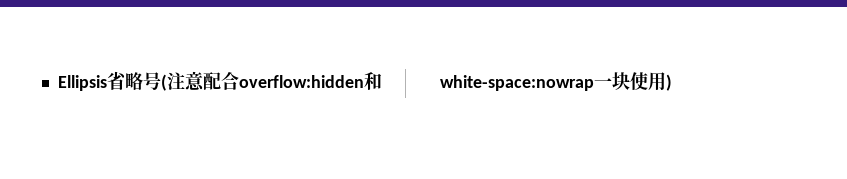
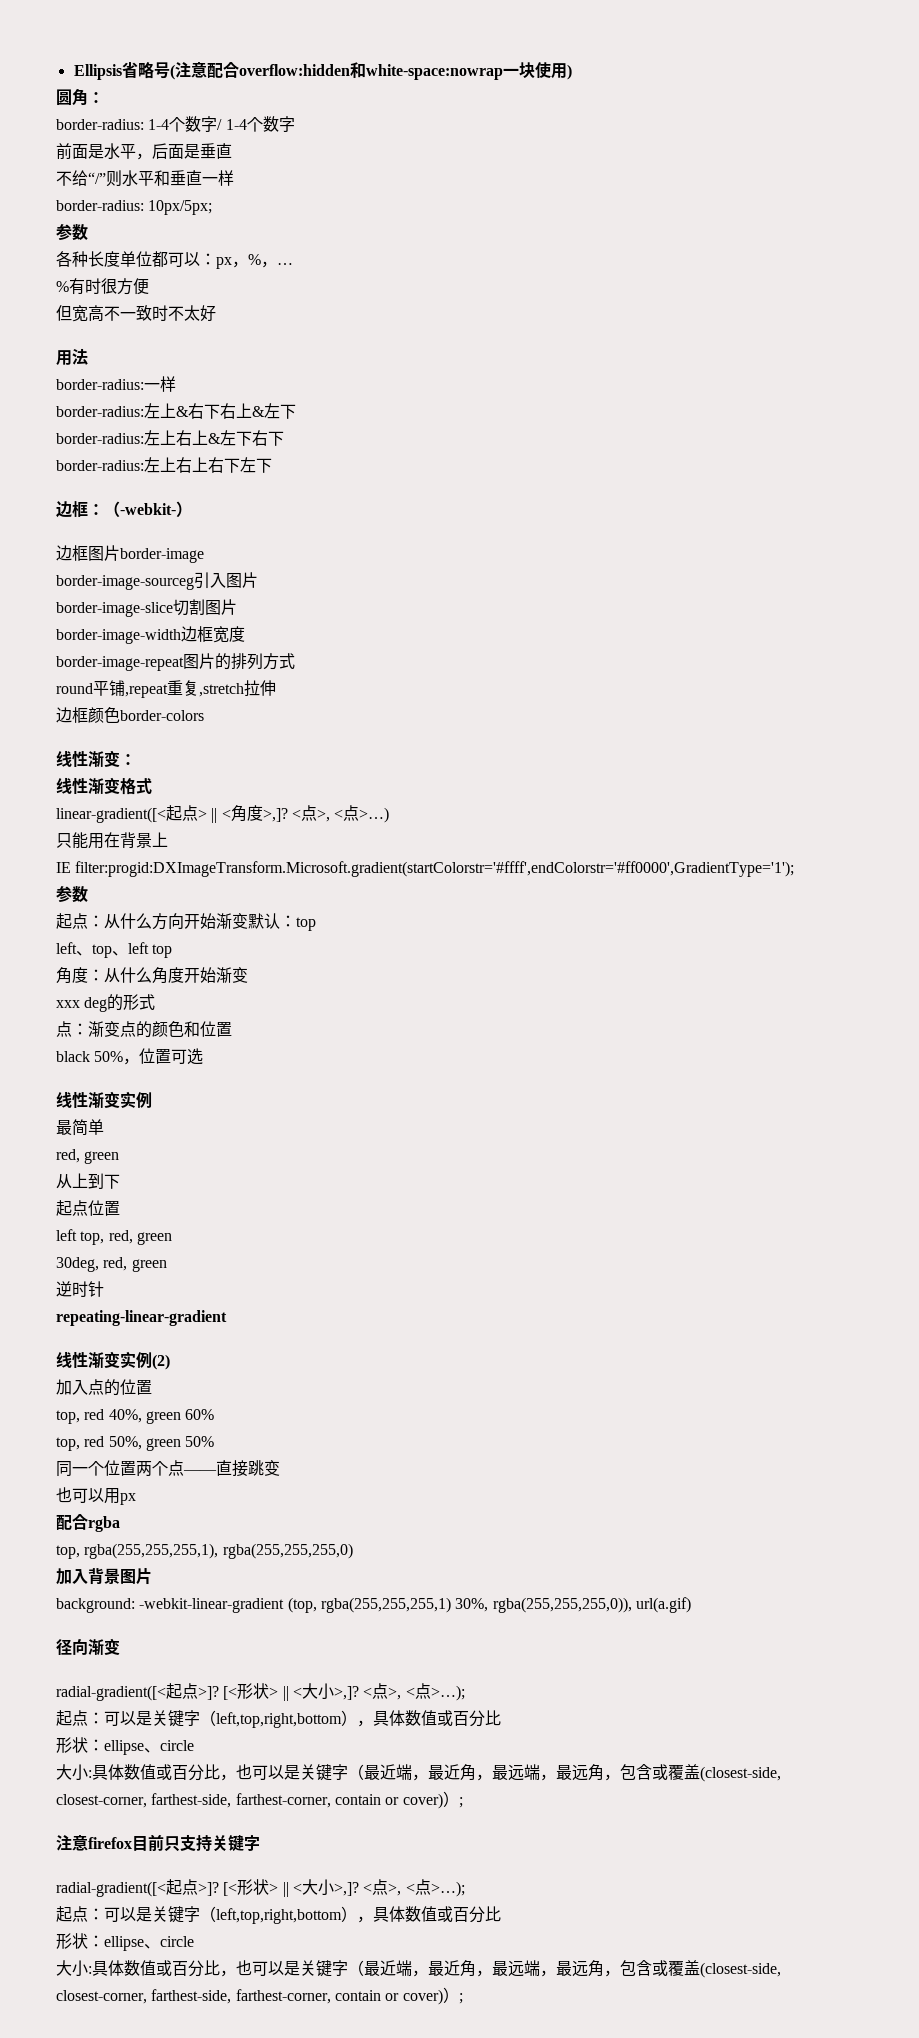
(672, 82) none -> [56,88,104,106] [56,116,295,132] [56,143,232,160] [56,170,234,187] [56,200,213,215] [56,224,88,241] [56,251,293,269] [56,278,149,295] [56,305,216,322] [56,348,88,366] [56,376,176,392] [56,403,296,419] [56,430,284,446] [56,457,272,473] [56,501,192,518] [56,545,204,563] [56,572,258,590] [56,599,237,617] [56,626,245,644] [56,653,295,671] [56,680,276,698] [56,707,204,723] [56,750,136,768] [56,777,152,795] [56,805,390,823] [56,832,168,849] [56,861,795,877] [56,886,88,903] [56,913,316,931] [56,942,173,958] [56,967,248,984] [56,994,156,1012] [56,1021,232,1038] [56,1048,204,1065] [56,1091,152,1109] [56,1119,104,1136] [56,1149,120,1164] [56,1173,120,1189] [56,1200,120,1216] [56,1229,172,1245] [56,1257,167,1272] [56,1281,104,1297] [56,1310,227,1326] [56,1351,170,1370] [56,1379,152,1396] [56,1409,215,1424] [56,1436,215,1451] [56,1460,280,1477] [56,1487,136,1505] [56,1514,120,1532] [56,1543,353,1559] [56,1568,152,1585] [56,1597,691,1613] [56,1638,120,1656] [56,1683,465,1701] [56,1710,501,1728] [56,1737,194,1755] [56,1764,781,1782] [56,1791,463,1809] [56,1834,260,1852] [56,1879,465,1897] [56,1906,501,1924] [56,1933,194,1951] [56,1960,781,1978] [56,1987,463,2005] // 圆角： // border-radius: 1-4个数字/ 1-4个数字 // 前面是水平，后面是垂直 // 不给“/”则水平和垂直一样 // border-radius: 10px/5px; // 参数 // 各种长度单位都可以：px，%，… // %有时很方便 // 但宽高不一致时不太好 // 用法 // border-radius:一样 // border-radius:左上&右下右上&左下 // border-radius:左上右上&左下右下 // border-radius:左上右上右下左下 // 边框：（-webkit-） // 边框图片border-image // border-image-sourceg引入图片 // border-image-slice切割图片 // border-image-width边框宽度 // border-image-repeat图片的排列方式 // round平铺,repeat重复,stretch拉伸 // 边框颜色border-colors // 线性渐变： // 线性渐变格式 // linear-gradient([<起点> || <角度>,]? <点>, <点>…) // 只能用在背景上 // IE filter:progid:DXImageTransform.Microsoft.gradient(startColorstr='#ffff',endColorstr='#ff0000',GradientType='1'); // 参数 // 起点：从什么方向开始渐变默认：top // left、top、left top // 角度：从什么角度开始渐变 // xxx deg的形式 // 点：渐变点的颜色和位置 // black 50%，位置可选 // 线性渐变实例 // 最简单 // red, green // 从上到下 // 起点位置 // left top, red, green // 30deg, red, green // 逆时针 // repeating-linear-gradient // 线性渐变实例(2) // 加入点的位置 // top, red 40%, green 60% // top, red 50%, green 50% // 同一个位置两个点——直接跳变 // 也可以用px // 配合rgba // top, rgba(255,255,255,1), rgba(255,255,255,0) // 加入背景图片 // background: -webkit-linear-gradient (top, rgba(255,255,255,1) 30%, rgba(255,255,255,0)), url(a.gif) // 径向渐变 // radial-gradient([<起点>]? [<形状> || <大小>,]? <点>, <点>…); // 起点：可以是关键字（left,top,right,bottom），具体数值或百分比 // 形状：ellipse、circle // 大小:具体数值或百分比，也可以是关键字（最近端，最近角，最远端，最远角，包含或覆盖(closest-side, closest-corner, farthest-side, farthest-corner, contain or cover)）; // 注意firefox目前只支持关键字 // radial-gradient([<起点>]? [<形状> || <大小>,]? <点>, <点>…); // 起点：可以是关键字（left,top,right,bottom），具体数值或百分比 // 形状：ellipse、circle // 大小:具体数值或百分比，也可以是关键字（最近端，最近角，最远端，最远角，包含或覆盖(closest-side, closest-corner, farthest-side, farthest-corner, contain or cover)）;

